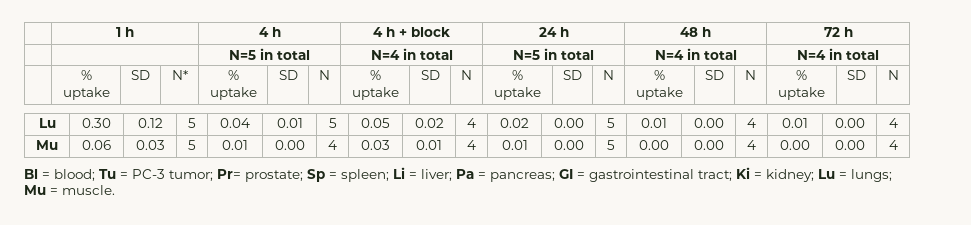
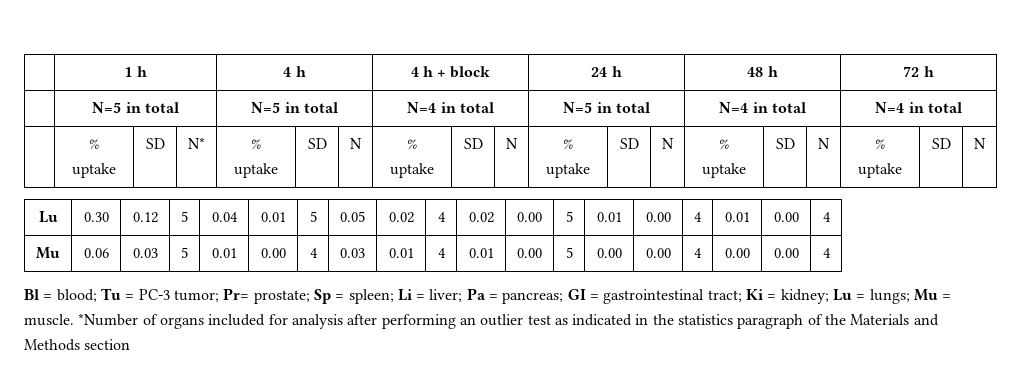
(853, 32) none -> [92,102,179,113] N=5 in total
(115, 190) none -> [78,313,939,329] [24,339,131,351] *Number of organs included for analysis after performing an outlier test as indicated in the statistics paragraph of the Materials and Methods section

